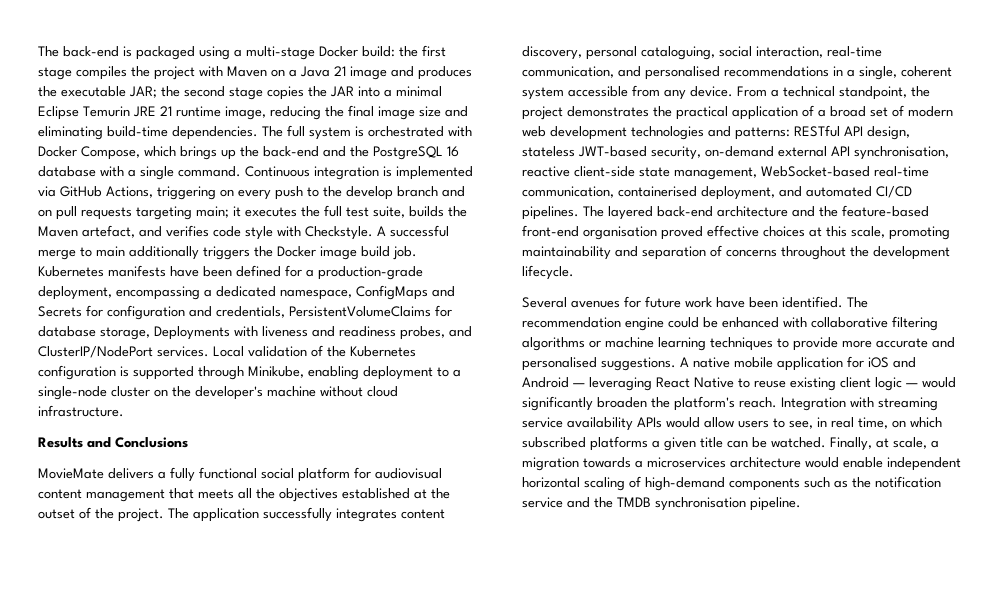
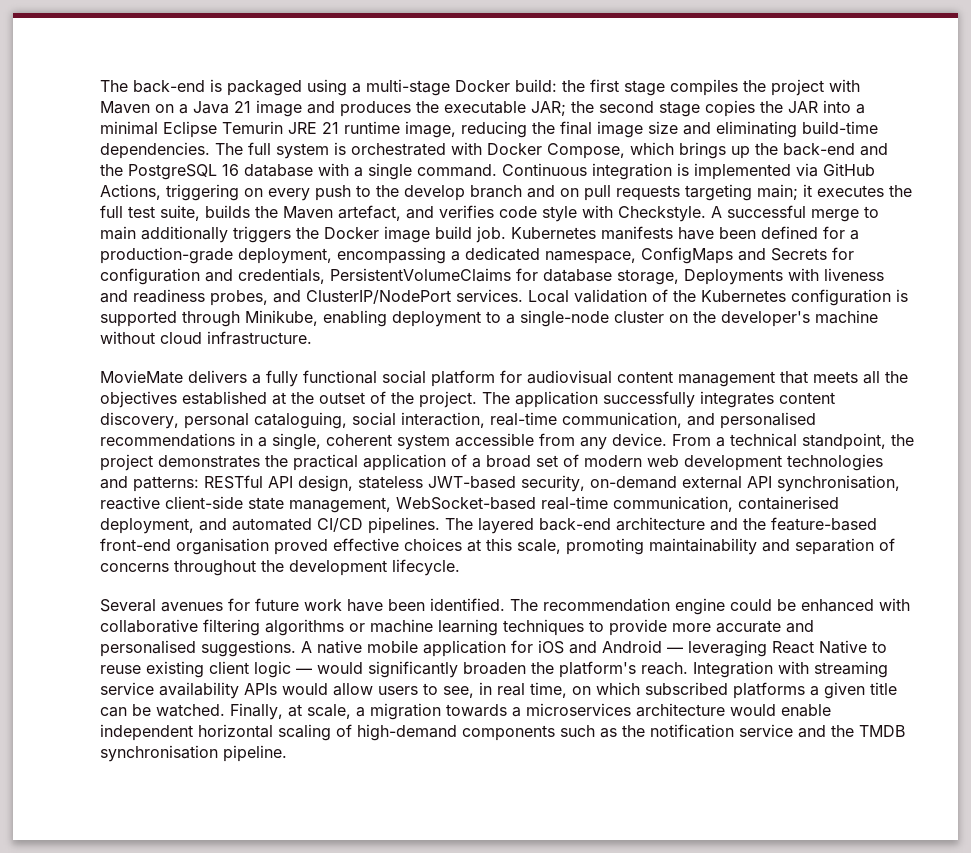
[38,437,188,448] // Results and Conclusions -> (312, 338) none

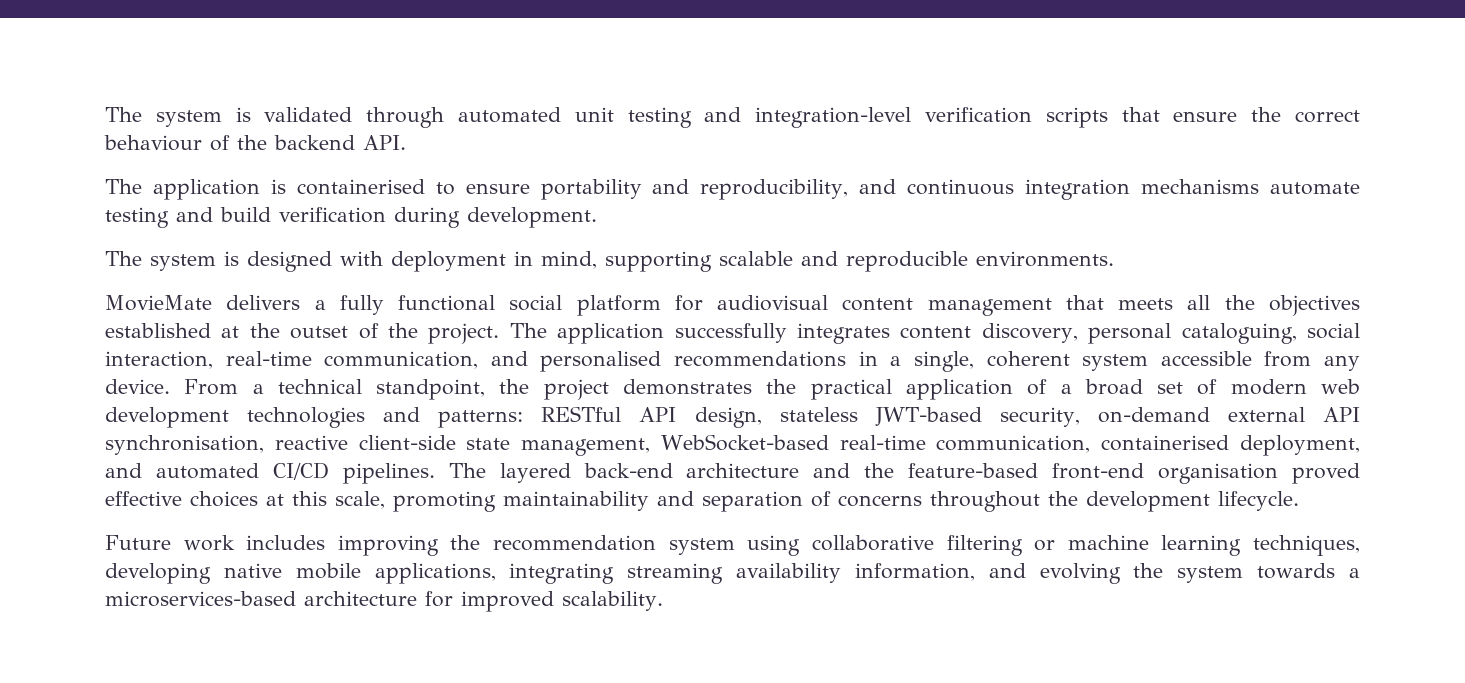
[100,79,860,96] [100,100,865,117] [100,121,878,138] [100,142,888,159] [100,163,875,180] [100,184,912,201] [100,205,879,222] [100,226,859,243] [100,247,854,264] [100,268,884,285] [100,289,908,306] [100,310,878,327] [100,331,312,345] The back-end is packaged using a multi-stage Docker build: the first stage compiles the project with Maven on a Java 21 image and produces the executable JAR; the second stage copies the JAR into a minimal Eclipse Temurin JRE 21 runtime image, reducing the final image size and eliminating build-time dependencies. The full system is orchestrated with Docker Compose, which brings up the back-end and the PostgreSQL 16 database with a single command. Continuous integration is implemented via GitHub Actions, triggering on every push to the develop branch and on pull requests targeting main; it executes the full test suite, builds the Maven artefact, and verifies code style with Checkstyle. A successful merge to main additionally triggers the Docker image build job. Kubernetes manifests have been defined for a production-grade deployment, encompassing a dedicated namespace, ConfigMaps and Secrets for configuration and credentials, PersistentVolumeClaims for database storage, Deployments with liveness and readiness probes, and ClusterIP/NodePort services. Local validation of the Kubernetes configuration is supported through Minikube, enabling deployment to a single-node cluster on the developer's machine without cloud infrastructure. -> [105,107,1360,128] [104,135,406,151] [105,179,1360,200] [105,207,597,228] [105,251,1114,272] The system is validated through automated unit testing and integration-level verification scripts that ensure the correct behaviour of the backend API. // The application is containerised to ensure portability and reproducibility, and continuous integration mechanisms automate testing and build verification during development. // The system is designed with deployment in mind, supporting scalable and reproducible environments.
[100,598,910,615] Several avenues for future work have been identified. The recommendation engine could be enhanced with -> [105,535,801,556] Future work includes improving the recommendation system using
[265,619,344,636] algorithms -> (1023, 545) none
[503,619,814,636] [100,640,887,657] [100,661,888,678] [100,682,897,699] [100,703,831,720] [100,724,905,741] [100,745,287,762] techniques to provide more accurate and personalised suggestions. A native mobile application for iOS and Android — leveraging React Native to reuse existing client logic — would significantly broaden the platform's reach. Integration with streaming service availability APIs would allow users to see, in real time, on which subscribed platforms a given title can be watched. Finally, at scale, a migration towards a microservices architecture would enable independent horizontal scaling of high-demand components such as the notification service and the TMDB synchronisation pipeline. -> [1253,535,1360,556] [105,563,1360,584] [105,591,663,612] techniques, developing native mobile applications, integrating streaming availability information, and evolving the system towards a microservices-based architecture for improved scalability.

